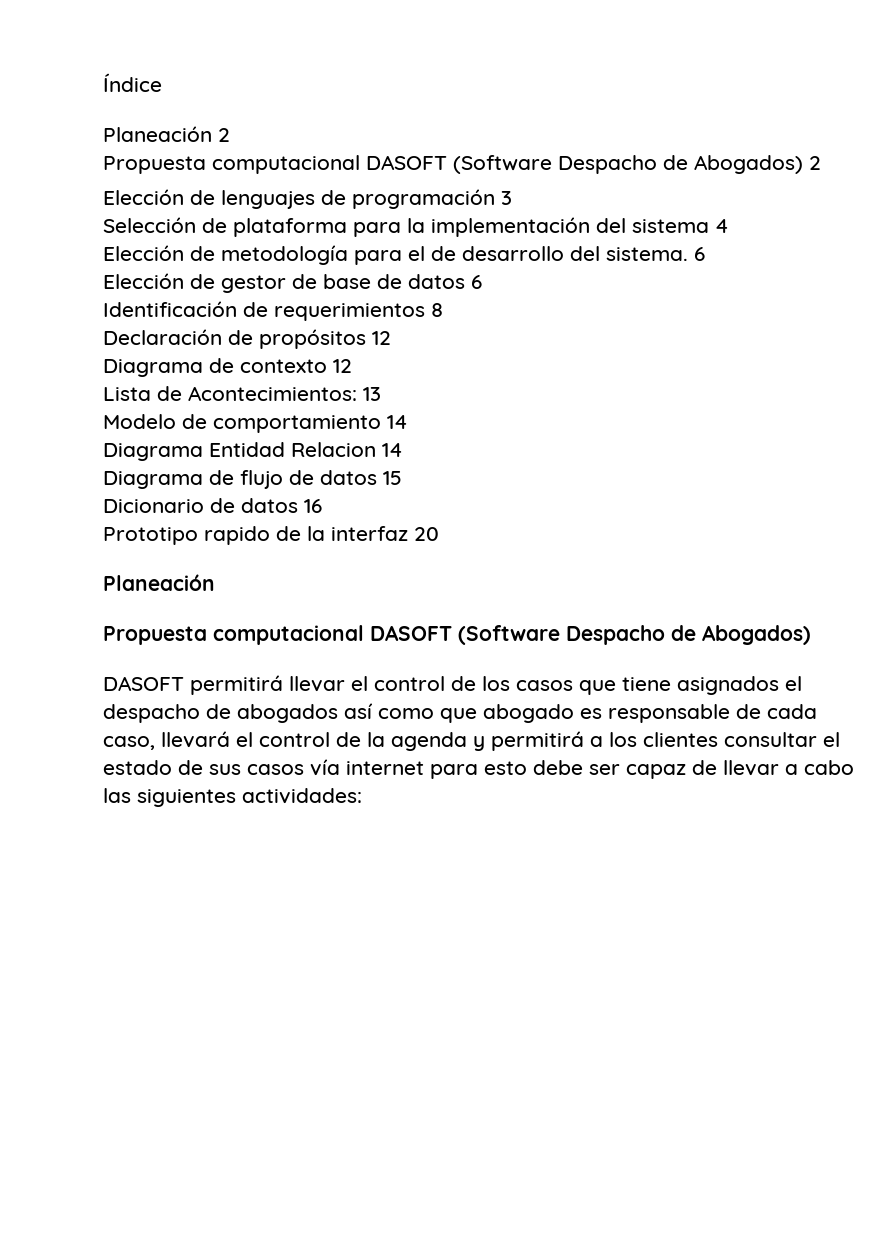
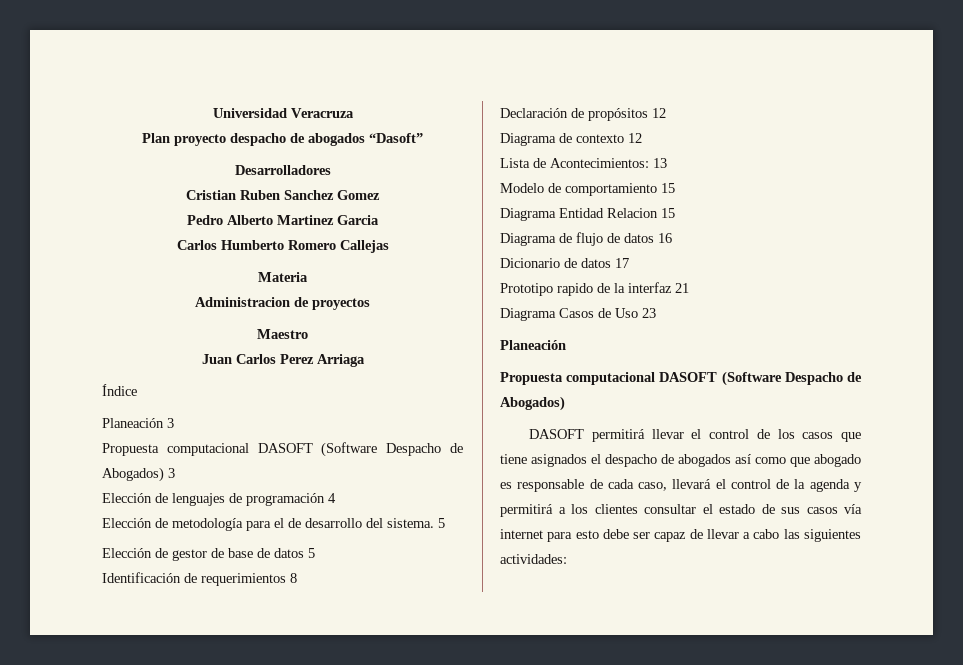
(103, 82) none -> [212,108,354,118] [142,133,423,146] [234,165,331,175] [186,190,380,200] [187,215,379,225] [176,240,389,253] [258,272,308,282] [195,297,370,310] [257,329,308,339] [201,354,365,367] Universidad Veracruza // Plan proyecto despacho de abogados “Dasoft” // Desarrolladores // Cristian Ruben Sanchez Gomez // Pedro Alberto Martinez Garcia // Carlos Humberto Romero Callejas // Materia // Administracion de proyectos // Maestro // Juan Carlos Perez Arriaga //
[218,128,230,142] [103,155,821,174] 2 // Propuesta computacional DASOFT (Software Despacho de Abogados) 2 -> [167,418,174,428] [102,442,464,457] [102,467,175,482] 3 // Propuesta computacional DASOFT (Software Despacho de Abogados) 3
[501,191,512,205] [103,217,709,237] 3 // Selección de plataforma para la implementación del sistema -> (325, 499) none
[694,247,705,261] 6 -> [438,518,445,528] 5
[471,275,482,289] 6 -> [308,548,315,558] 5
[387,415,408,429] 14 -> [661,183,675,193] 15
[382,443,403,457] 14 -> [661,208,675,218] 15
[383,471,402,485] 15 -> [658,233,672,243] 16
[304,499,322,513] 16 -> [615,258,629,268] 17
[414,527,439,541] 20 -> [675,283,689,293] [500,308,656,321] 21 // Diagrama Casos de Uso 23

